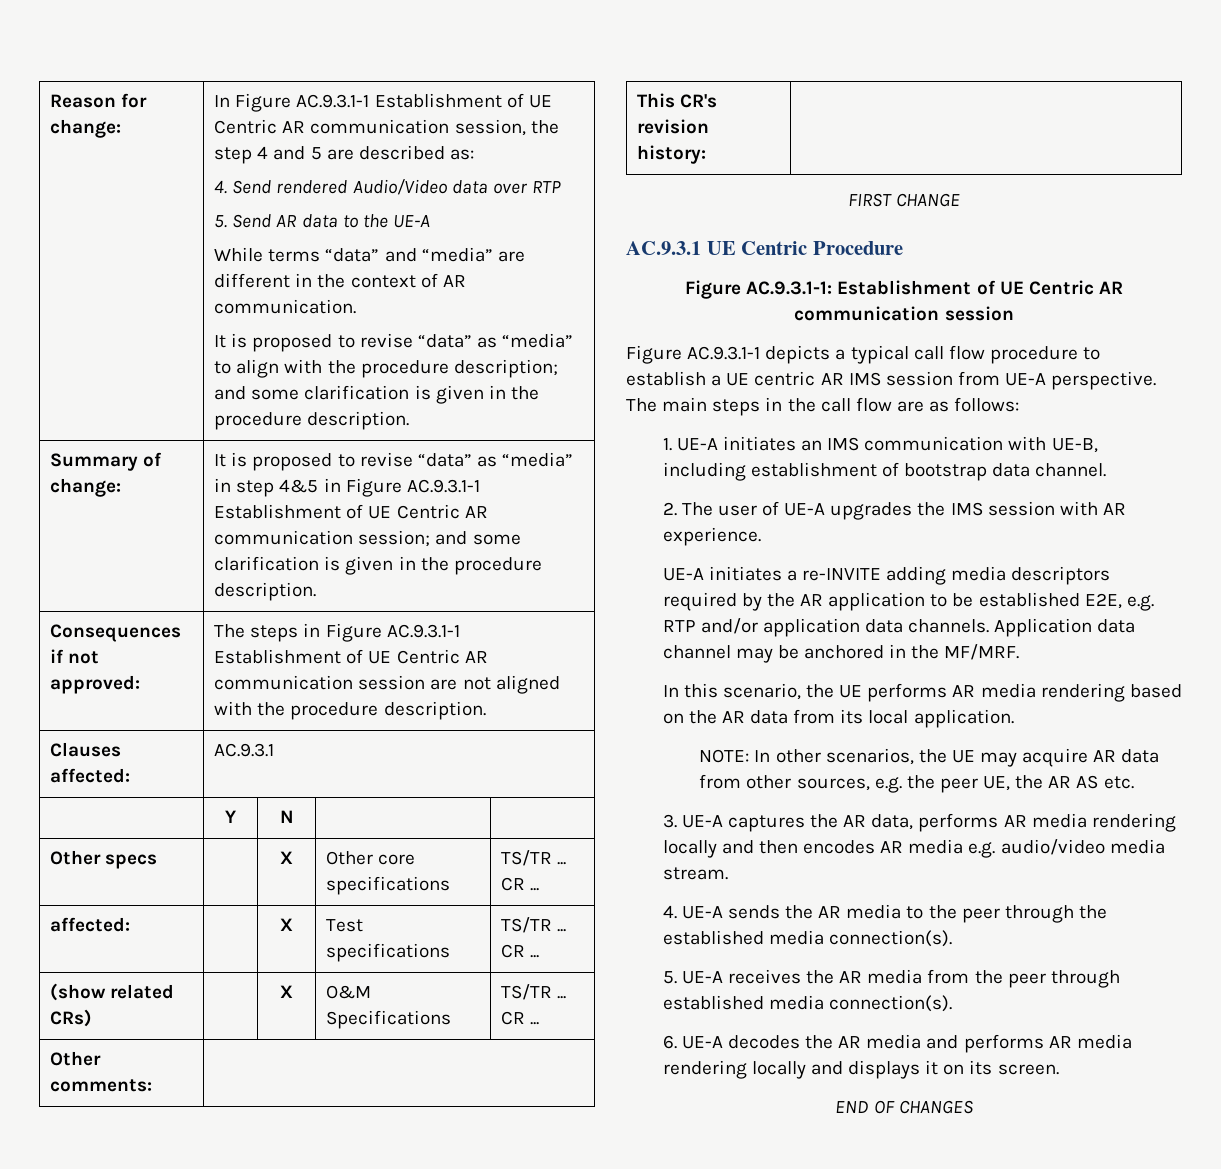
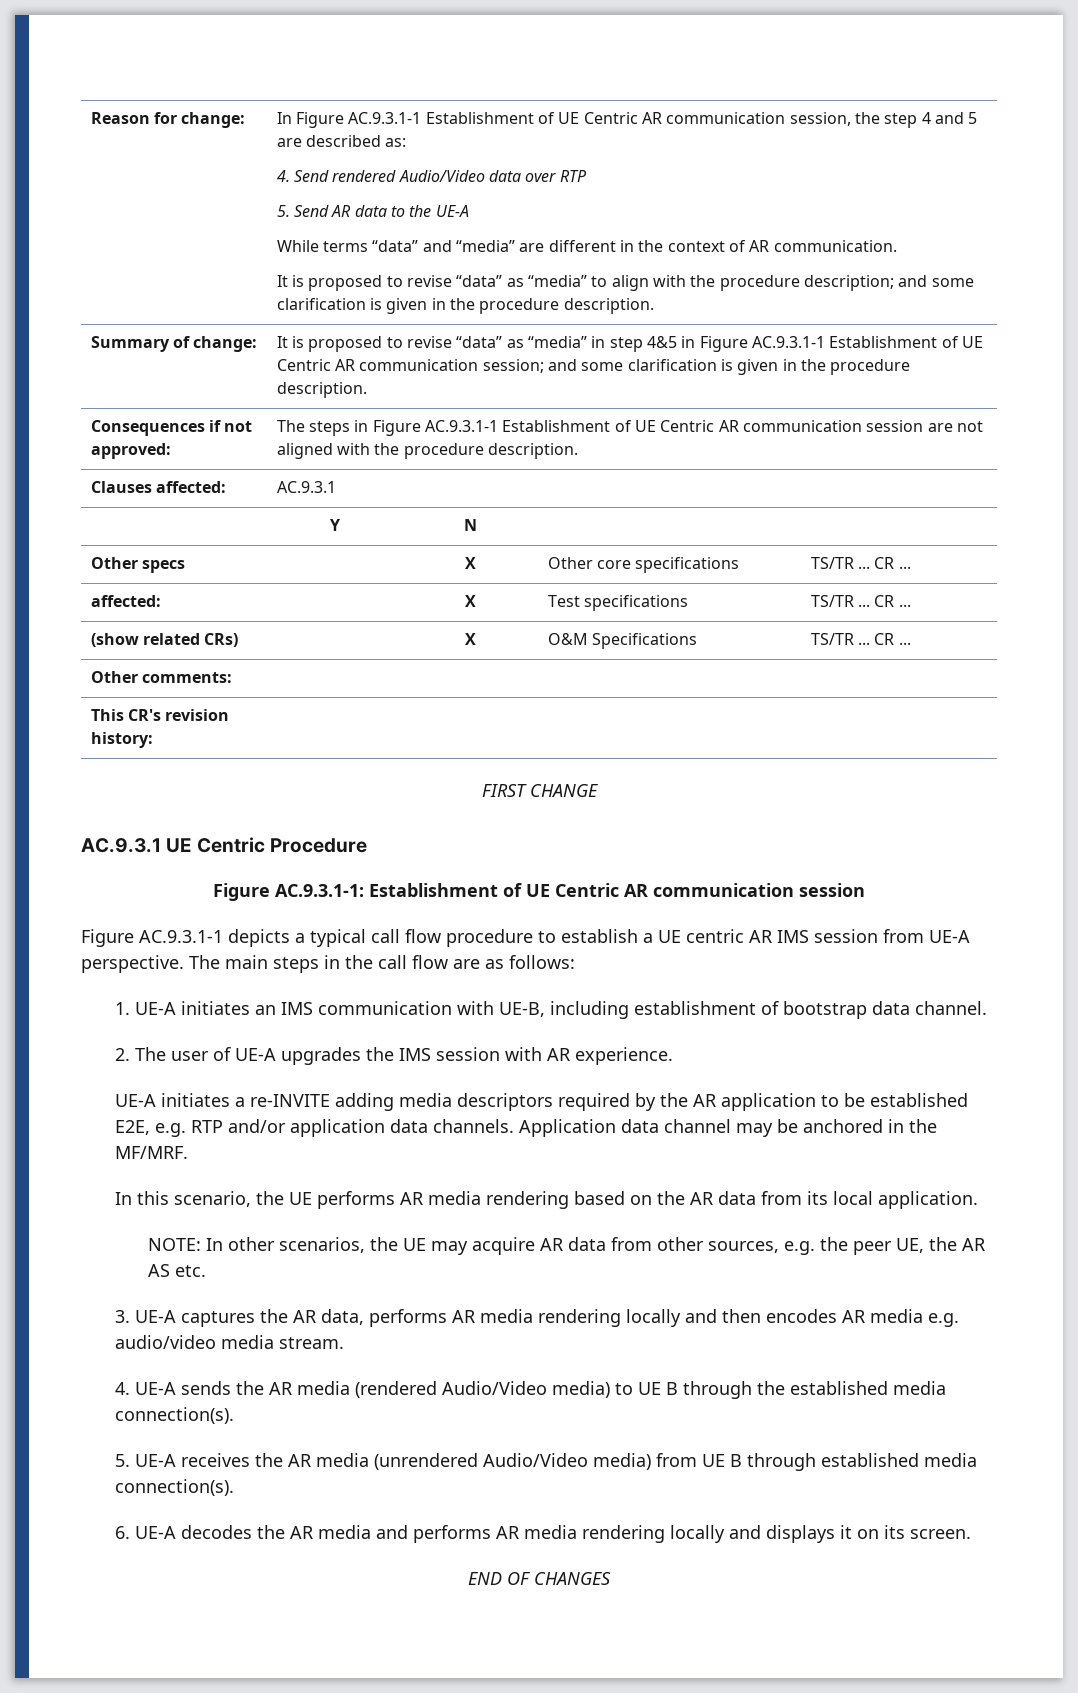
[906,905,1000,923] to the peer -> [354,1381,678,1398] (rendered Audio/Video media) to UE B
[927,969,1046,988] from the peer -> [373,1453,742,1470] (unrendered Audio/Video media) from UE B

